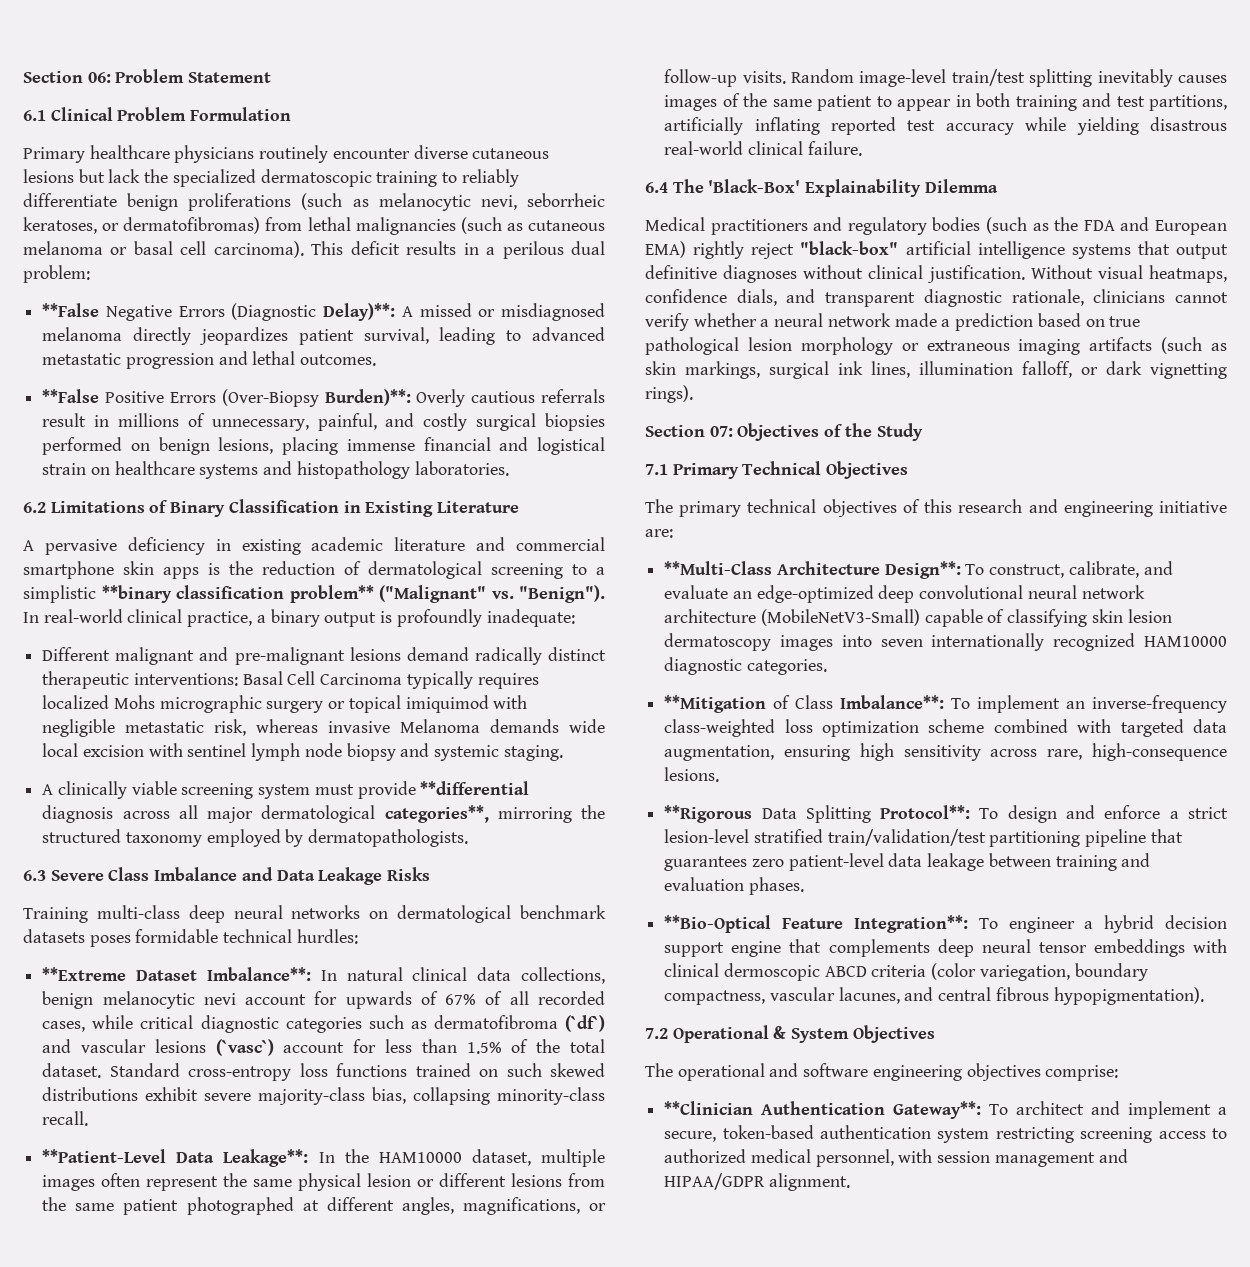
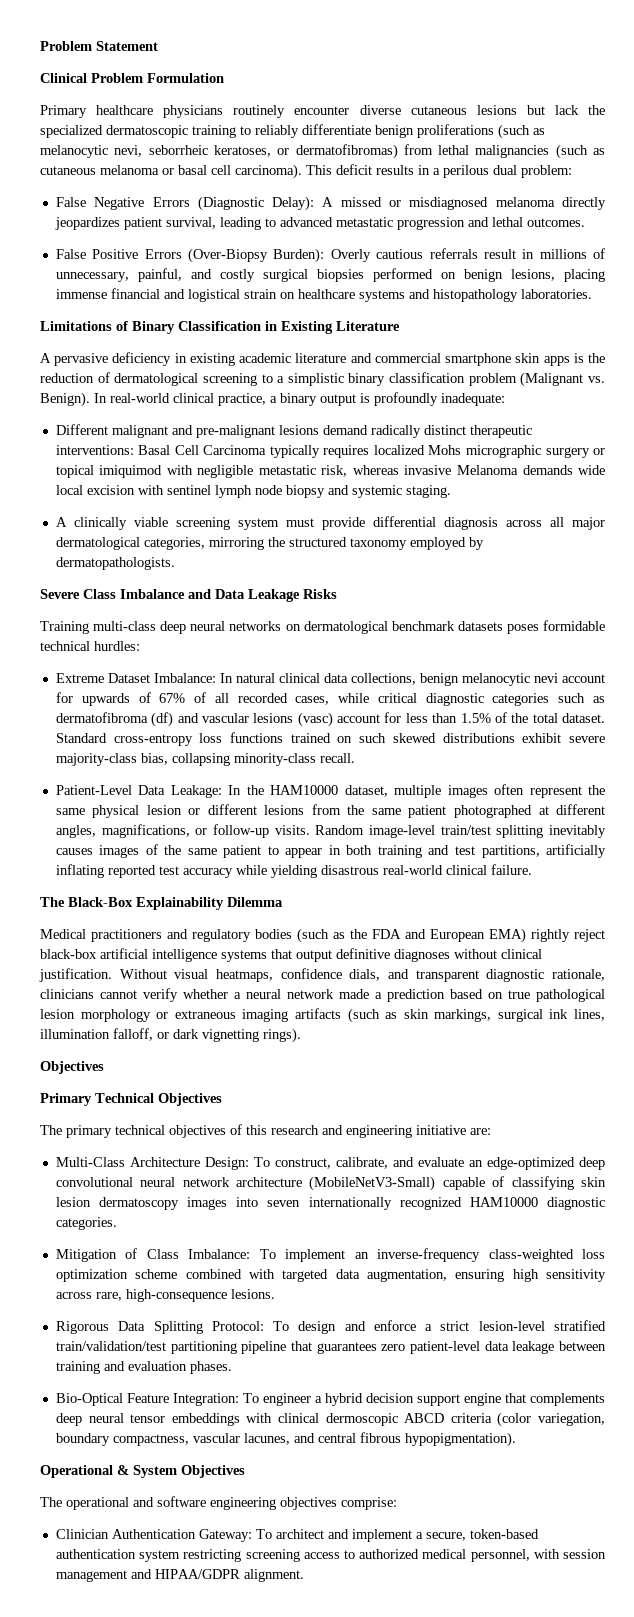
[23,71,111,83] Section 06: -> (40, 46) none
[23,110,46,121] 6.1 -> (158, 46) none
[42,303,100,317] **False -> [55,197,86,207] False
[323,303,396,321] Delay)**: -> [272,196,315,211] Delay):
[42,389,100,403] **False -> [55,249,86,259] False
[324,389,411,406] Burden)**: -> [273,248,325,263] Burden):
[23,502,46,513] 6.2 -> (592, 294) none
[101,585,605,603] **binary classification problem** ("Malignant" vs. "Benign"). -> [348,372,605,387] [40,392,90,407] binary classification problem (Malignant vs. Benign).
[420,781,530,795] **differential -> [372,516,436,527] differential
[384,805,489,823] categories**, -> [143,537,205,550] categories,
[23,870,46,881] 6.3 -> (175, 563) none
[42,967,311,981] **Extreme Dataset Imbalance**: -> [55,673,216,683] Extreme Dataset Imbalance:
[565,1015,605,1032] (`df`) -> [151,712,174,727] (df)
[215,1039,274,1056] (`vasc`) -> [297,712,333,727] (vasc)
[42,1149,309,1167] **Patient-Level Data Leakage**: -> [55,785,222,798] Patient-Level Data Leakage:
[645,179,801,193] 6.4 The 'Black-Box' -> [40,897,133,907] The Black-Box
[800,241,899,255] "black-box" -> [40,949,97,959] black-box
[645,423,923,441] [645,464,668,475] Section 07: Objectives of the Study // 7.1 -> [40,1061,104,1074] Objectives //
[664,561,961,579] **Multi-Class Architecture Design**: -> [55,1157,249,1170] Multi-Class Architecture Design:
[664,695,767,713] **Mitigation -> [55,1249,117,1262] Mitigation
[840,695,945,709] Imbalance**: -> [188,1249,251,1259] Imbalance:
[664,805,753,823] **Rigorous -> [55,1321,109,1334] Rigorous
[880,805,971,819] Protocol**: -> [211,1321,264,1331] Protocol:
[664,915,968,933] **Bio-Optical Feature Integration**: -> [55,1393,239,1406] Bio-Optical Feature Integration:
[645,1028,668,1039] 7.2 -> (516, 1439) none
[664,1101,982,1119] **Clinician Authentication Gateway**: -> [55,1529,252,1542] Clinician Authentication Gateway:

